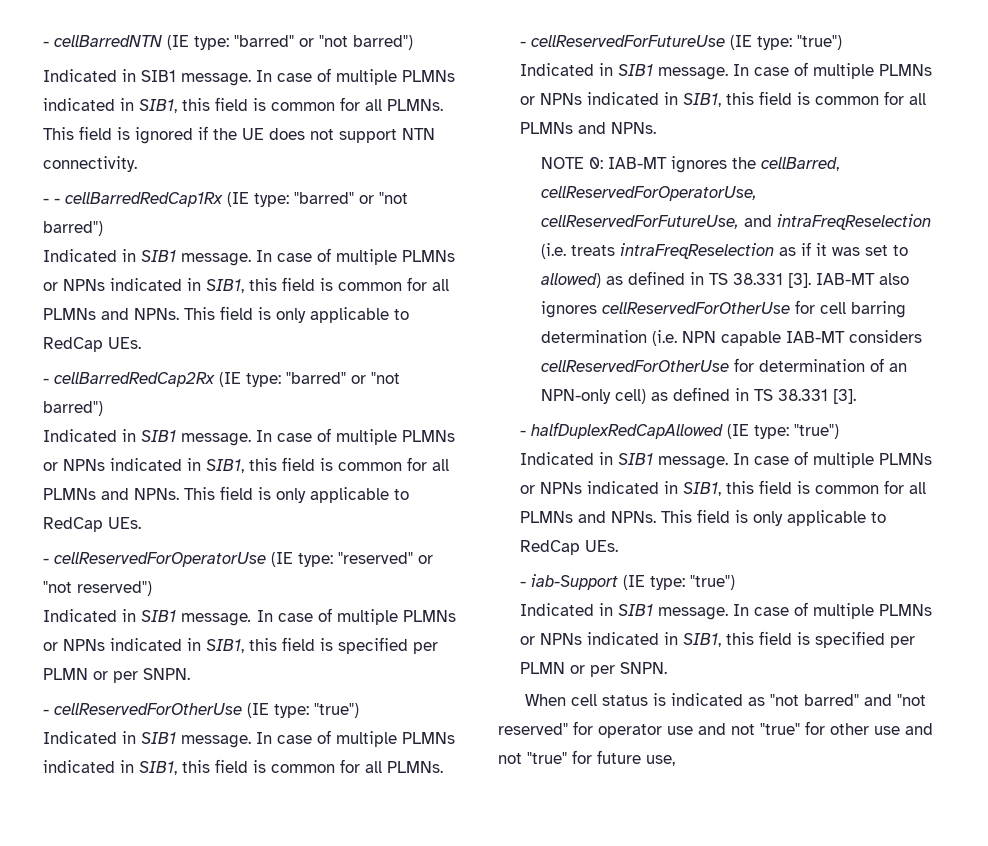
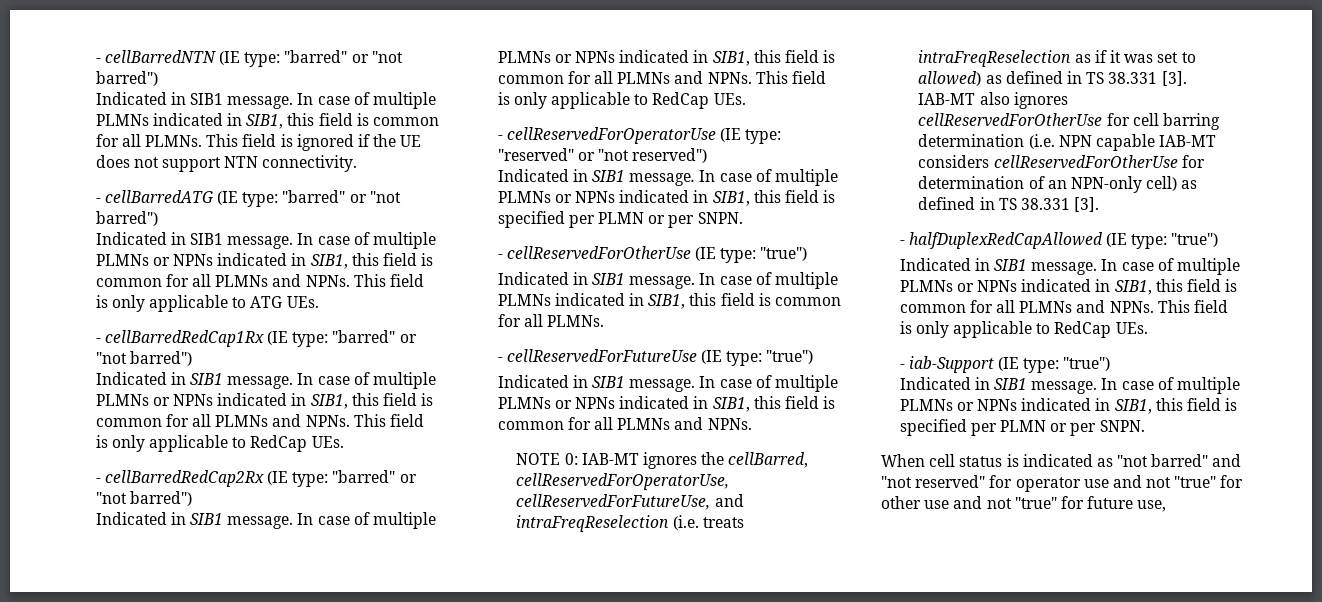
(49, 201) none -> [104,190,401,207] [95,211,158,226] [95,232,437,249] [95,253,434,269] [95,274,425,287] [95,295,319,312] cellBarredATG (IE type: "barred" or "not barred") // Indicated in SIB1 message. In case of multiple PLMNs or NPNs indicated in SIB1, this field is common for all PLMNs and NPNs. This field is only applicable to ATG UEs. //

